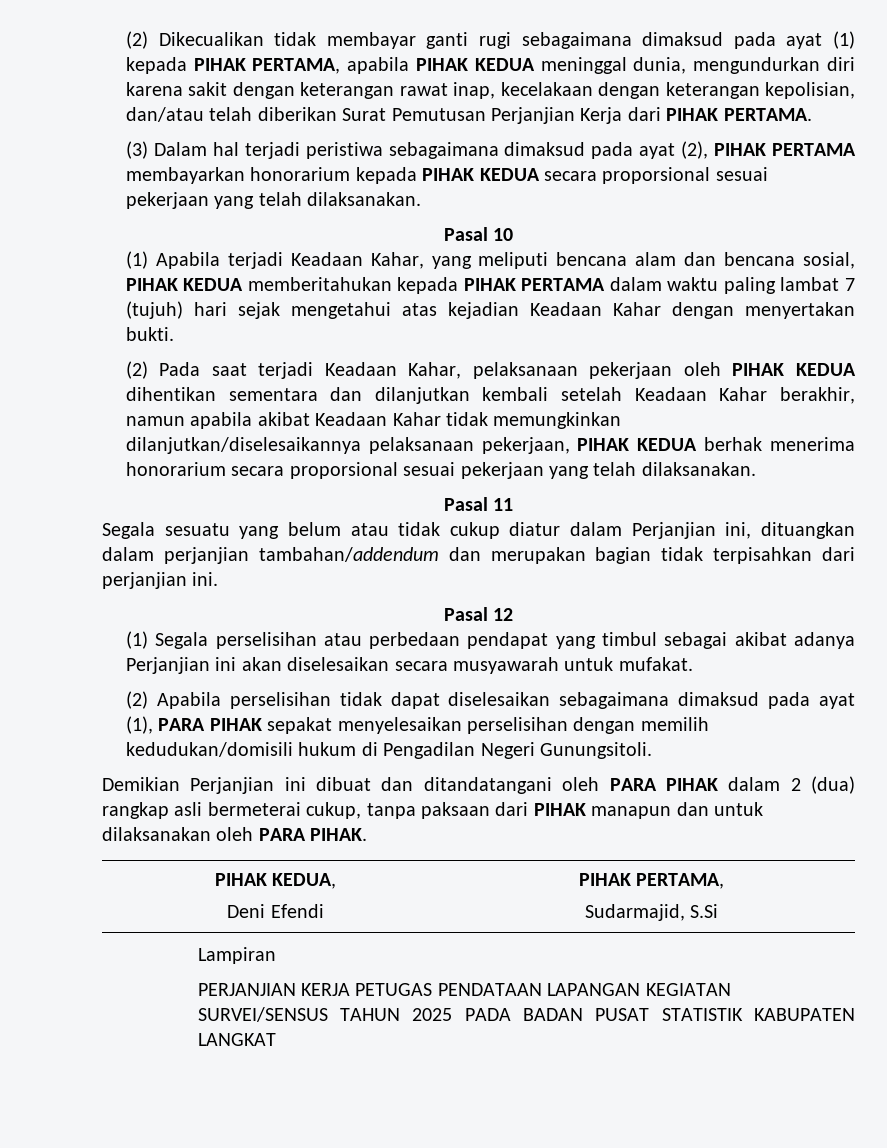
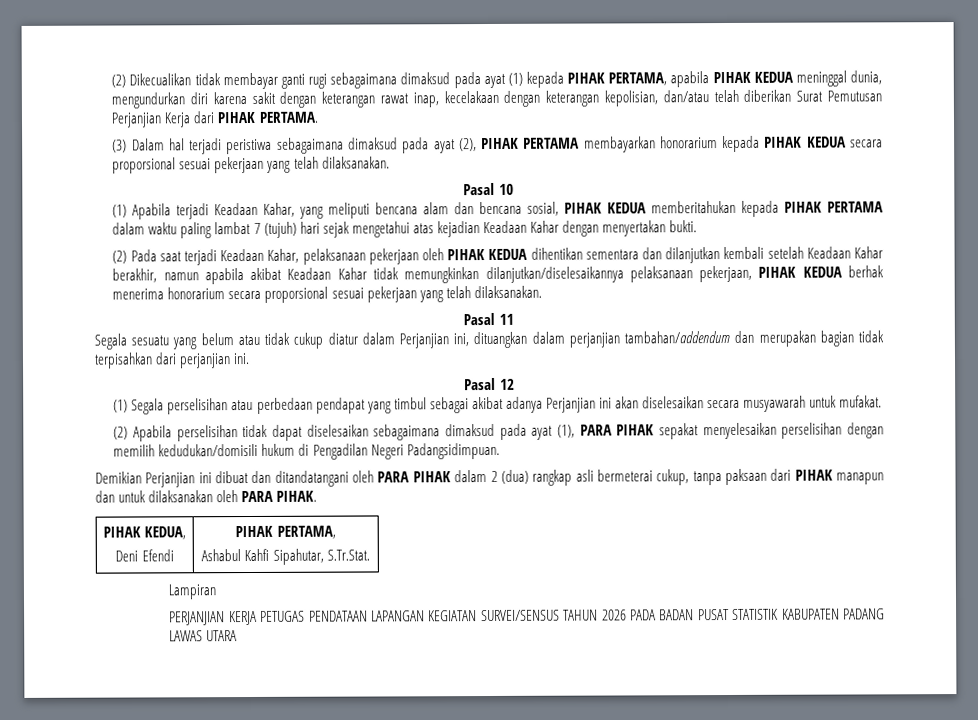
[539,742,652,759] Gunungsitoli. -> [406,442,500,460] Padangsidimpuan.
[584,904,719,921] Sudarmajid, S.Si -> [201,548,370,565] Ashabul Kahfi Sipahutar, S.Tr.Stat.
[412,1008,453,1021] 2025 -> [601,609,627,621] 2026
[197,1033,276,1046] LANGKAT -> [843,608,886,620] [169,630,238,642] PADANG LAWAS UTARA

